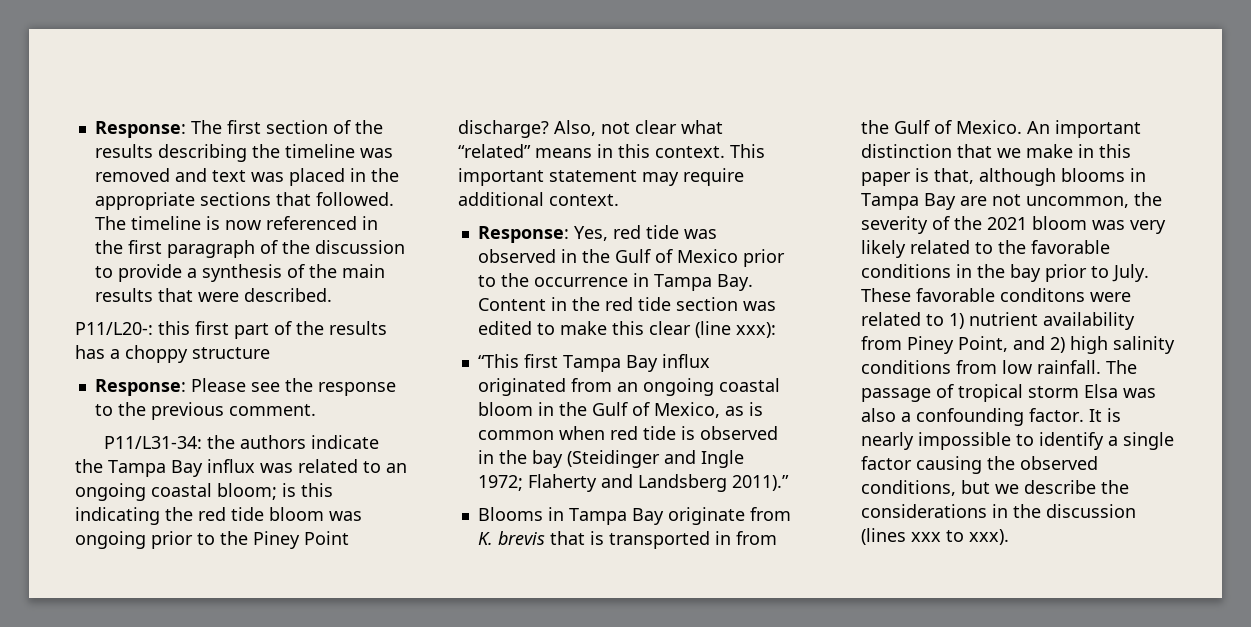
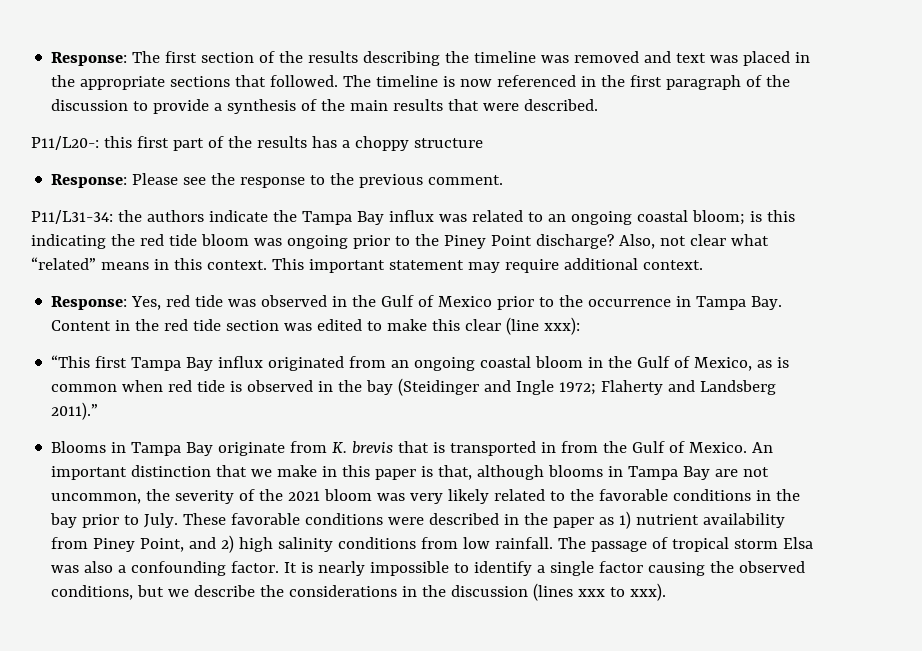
[999,288,1131,302] [860,312,944,326] conditons were related to -> [305,513,615,528] conditions were described in the paper as

